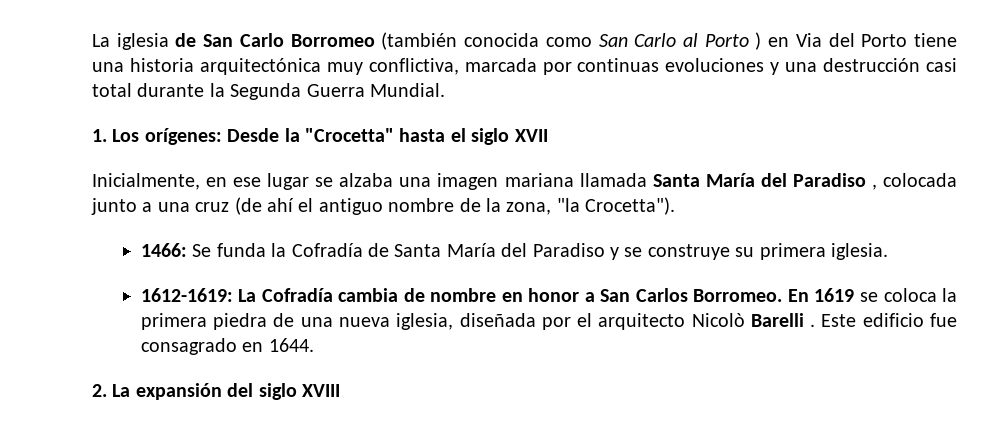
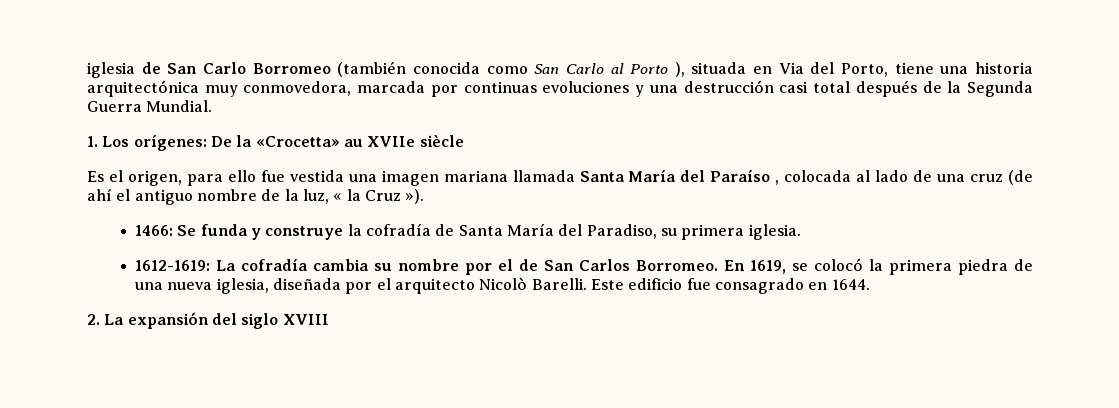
[92,34,110,47] La -> (87, 70) none
[755,32,762,50] ) -> [674,62,747,77] ), situada
[861,34,908,47] Porto -> [841,63,889,77] Porto,
[368,58,459,75] conflictiva, -> [243,81,352,96] conmovedora,
[137,83,205,97] durante -> [855,80,942,97] después de
[227,128,548,145] [92,173,394,190] Desde la "Crocetta" hasta el siglo XVII // Inicialmente, en ese lugar se alzaba -> [210,135,464,147] [87,170,344,186] De la «Crocetta» au XVIIe siècle // Es el origen, para ello fue vestida
[792,173,866,187] Paradiso -> [710,170,771,182] Paraíso
[91,198,153,215] junto a -> [856,170,933,182] al lado de
[506,197,676,215] [140,243,730,260] zona, "la Crocetta"). // 1466: Se funda la Cofradía de Santa María del Paradiso y se construye -> [302,189,425,204] [135,223,657,240] luz, « la Cruz »). // 1466: Se funda y construye la cofradía de Santa María del Paradiso,
[261,288,595,302] Cofradía cambia de nombre en honor a -> [241,259,539,275] cofradía cambia su nombre por el de
[814,288,937,302] 1619 se coloca -> [750,258,864,274] 1619, se colocó
[750,313,816,327] Barelli . -> [531,278,587,290] Barelli.

